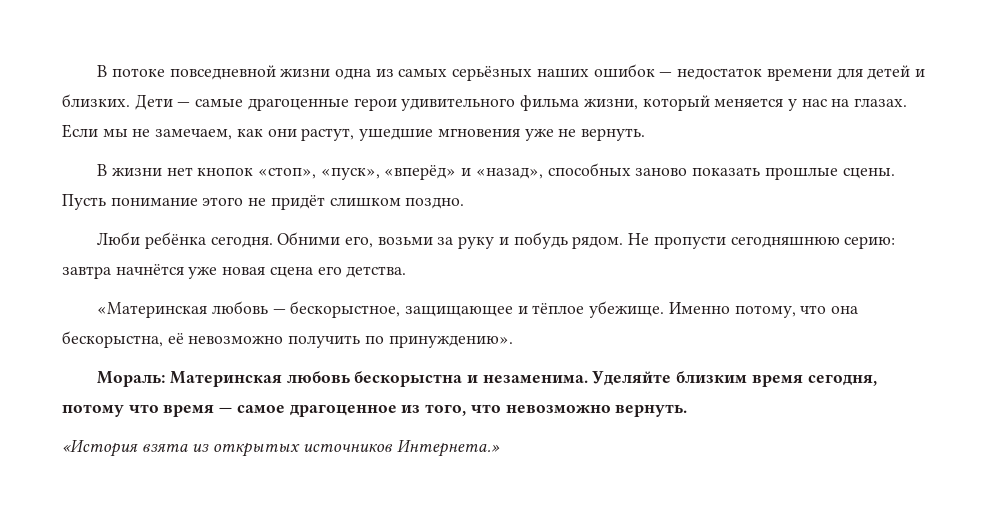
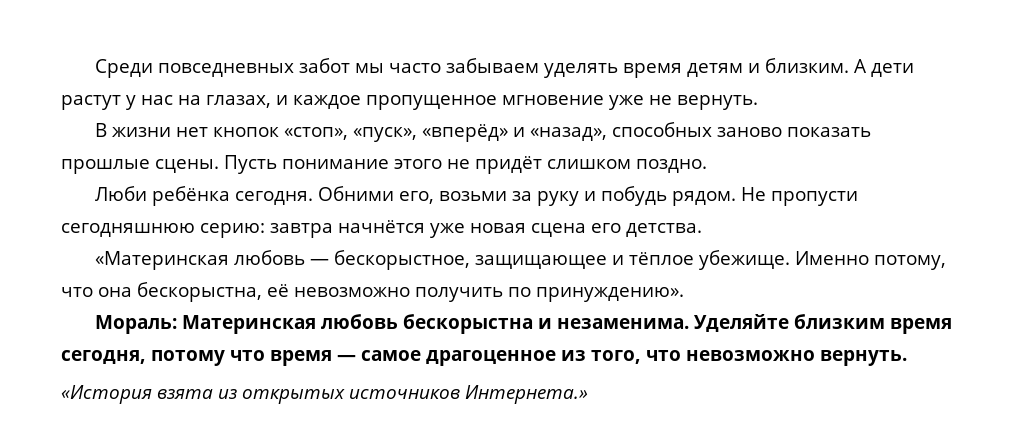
[97,64,925,81] [62,94,908,111] [62,124,520,141] В потоке повседневной жизни одна из самых серьёзных наших ошибок — недостаток времени для детей и близких. Дети — самые драгоценные герои удивительного фильма жизни, который меняется у нас на глазах. Если мы не замечаем, как они растут, ушедшие мгновения -> [94,58,914,78] [61,95,604,110] Среди повседневных забот мы часто забываем уделять время детям и близким. А дети растут у нас на глазах, и каждое пропущенное мгновение

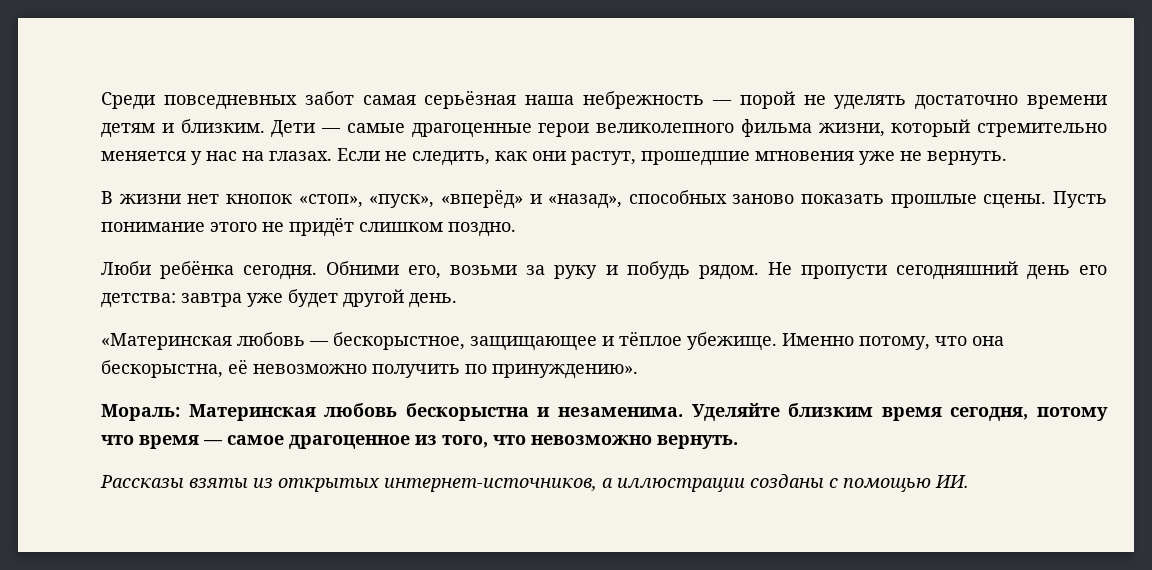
[354,58,914,78] [61,95,604,110] мы часто забываем уделять время детям и близким. А дети растут у нас на глазах, и каждое пропущенное мгновение -> [362,90,1108,110] [101,119,1107,138] [101,148,854,166] самая серьёзная наша небрежность — порой не уделять достаточно времени детям и близким. Дети — самые драгоценные герои великолепного фильма жизни, который стремительно меняется у нас на глазах. Если не следить, как они растут, прошедшие мгновения
[61,220,702,238] сегодняшнюю серию: завтра начнётся уже новая сцена его детства. -> [895,261,1108,280] [101,289,457,308] сегодняшний день его детства: завтра уже будет другой день.
[61,385,588,404] «История взята из открытых источников Интернета.» -> [100,474,969,492] Рассказы взяты из открытых интернет-источников, а иллюстрации созданы с помощью ИИ.

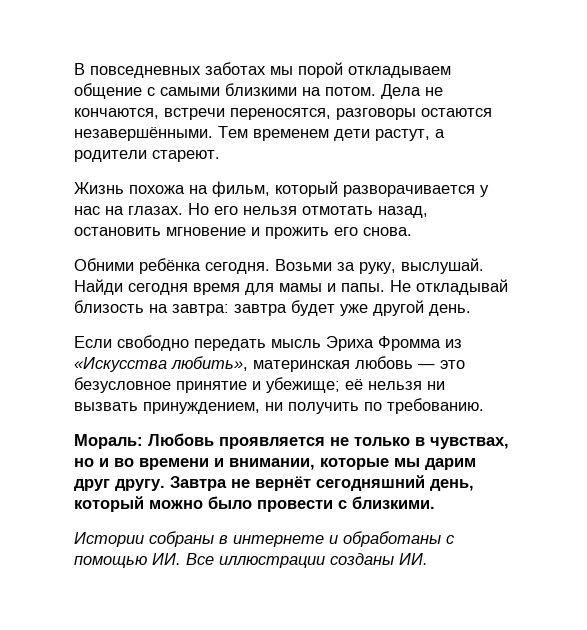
[101,90,1108,110] [101,119,1107,138] [101,148,1007,166] [101,189,1107,209] [101,217,516,237] [101,260,1108,280] [101,289,457,308] [101,331,1004,351] [101,359,367,378] Среди повседневных забот самая серьёзная наша небрежность — порой не уделять достаточно времени детям и близким. Дети — самые драгоценные герои великолепного фильма жизни, который стремительно меняется у нас на глазах. Если не следить, как они растут, прошедшие мгновения уже не вернуть. // В жизни нет кнопок «стоп», «пуск», «вперёд» и «назад», способных заново показать прошлые сцены. Пусть понимание этого не придёт слишком поздно. // Люби ребёнка сегодня. Обними его, возьми за руку и побудь рядом. Не пропусти сегодняшний день его детства: завтра уже будет другой день. // «Материнская любовь — бескорыстное, защищающее и тёплое убежище. Именно потому, что она бескорыстна, её невозможно -> [74,62,451,78] [74,83,443,99] [74,108,492,120] [74,126,445,141] [74,150,220,162] [74,181,489,197] [74,203,428,218] [74,227,412,239] [74,258,484,274] [74,279,508,295] [74,300,471,316] [74,335,462,351] [74,356,465,372] [74,377,445,393] [74,402,283,414] В повседневных заботах мы порой откладываем общение с самыми близкими на потом. Дела не кончаются, встречи переносятся, разговоры остаются незавершёнными. Тем временем дети растут, а родители стареют. // Жизнь похожа на фильм, который разворачивается у нас на глазах. Но его нельзя отмотать назад, остановить мгновение и прожить его снова. // Обними ребёнка сегодня. Возьми за руку, выслушай. Найди сегодня время для мамы и папы. Не откладывай близость на завтра: завтра будет уже другой день. // Если свободно передать мысль Эриха Фромма из «Искусства любить», материнская любовь — это безусловное принятие и убежище; её нельзя ни вызвать принуждением, ни
[492,364,638,379] принуждению». -> [387,398,484,414] требованию.
[188,403,1108,421] [101,435,738,449] [100,474,931,492] Материнская любовь бескорыстна и незаменима. Уделяйте близким время сегодня, потому что время — самое драгоценное из того, что невозможно вернуть. // Рассказы взяты из открытых интернет-источников, а иллюстрации созданы с помощью -> [148,433,509,449] [74,458,476,470] [74,475,474,491] [74,496,435,512] [74,531,455,547] [74,553,394,568] Любовь проявляется не только в чувствах, но и во времени и внимании, которые мы дарим друг другу. Завтра не вернёт сегодняшний день, который можно было провести с близкими. // Истории собраны в интернете и обработаны с помощью ИИ. Все иллюстрации созданы

